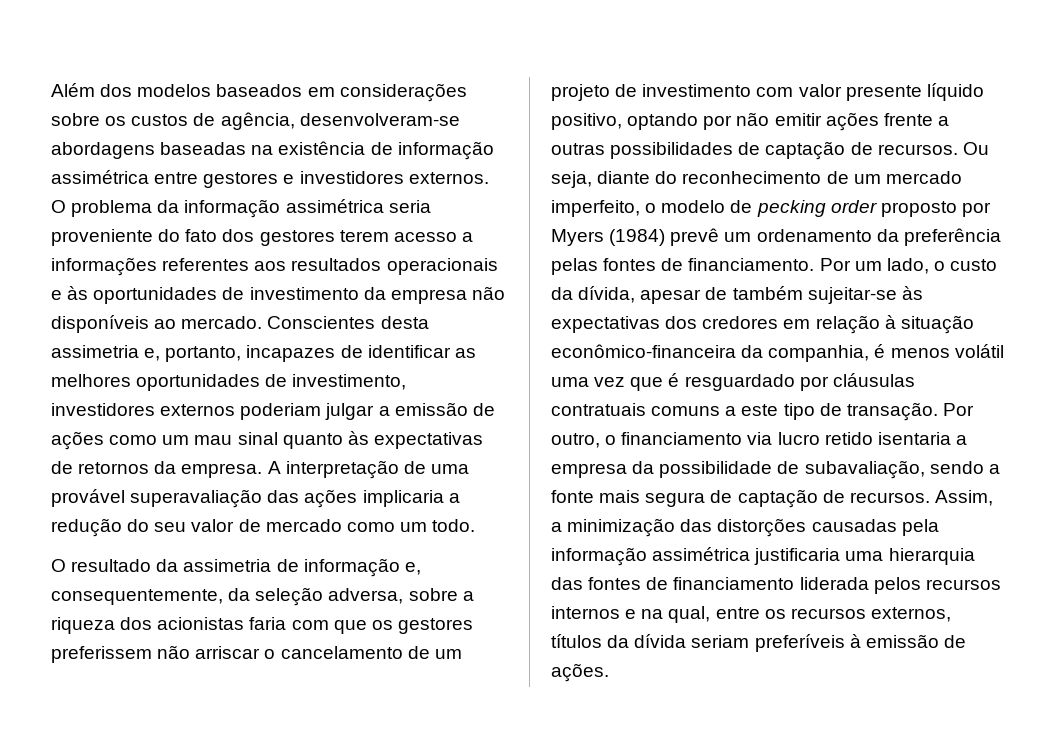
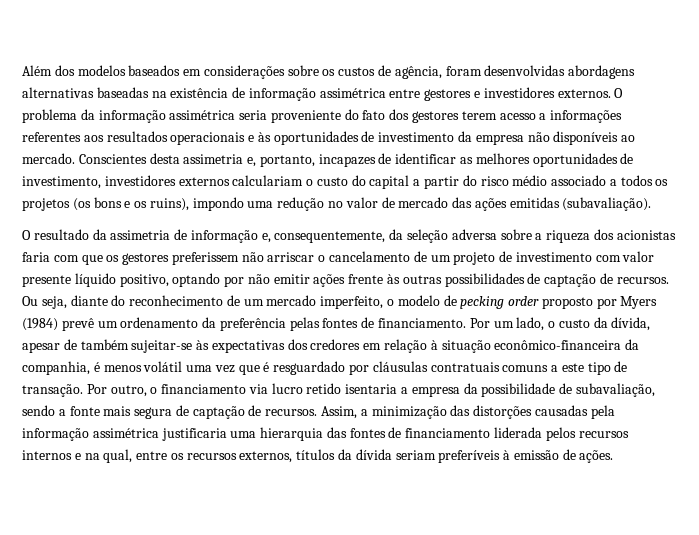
[299,113,460,126] [51,142,155,159] desenvolveram-se abordagens -> [445,65,636,79] [22,87,94,98] foram desenvolvidas abordagens alternativas
[240,402,495,420] [51,431,483,450] [51,460,469,479] [51,489,460,508] [51,518,476,537] poderiam julgar a emissão de ações como um mau sinal quanto às expectativas de retornos da empresa. A interpretação de uma provável superavaliação das ações implicaria a redução do seu valor de mercado como um todo. -> [232,175,669,189] [22,197,652,211] calculariam o custo do capital a partir do risco médio associado a todos os projetos (os bons e os ruins), impondo uma redução no valor de mercado das ações emitidas (subavaliação).
[328,588,404,604] adversa, -> [451,229,497,240] adversa
[937,116,949,126] a -> [387,274,401,284] às

